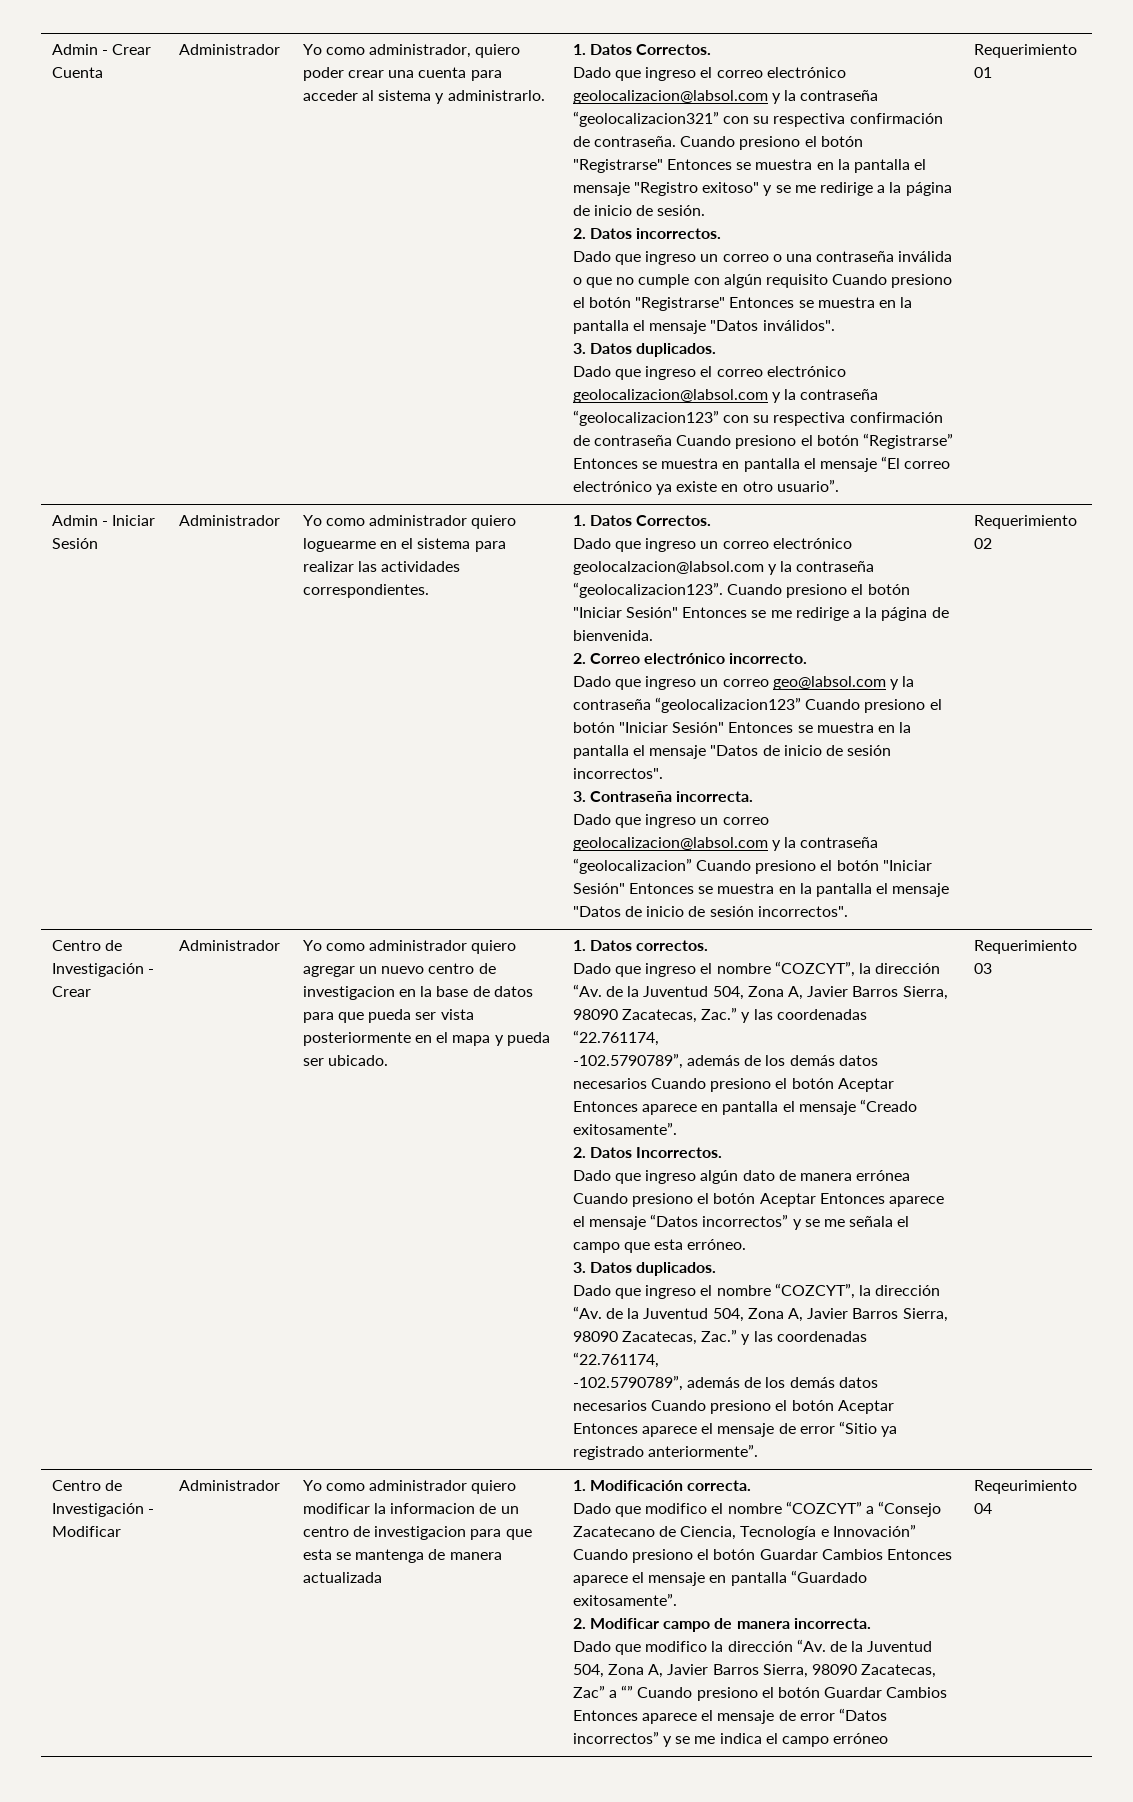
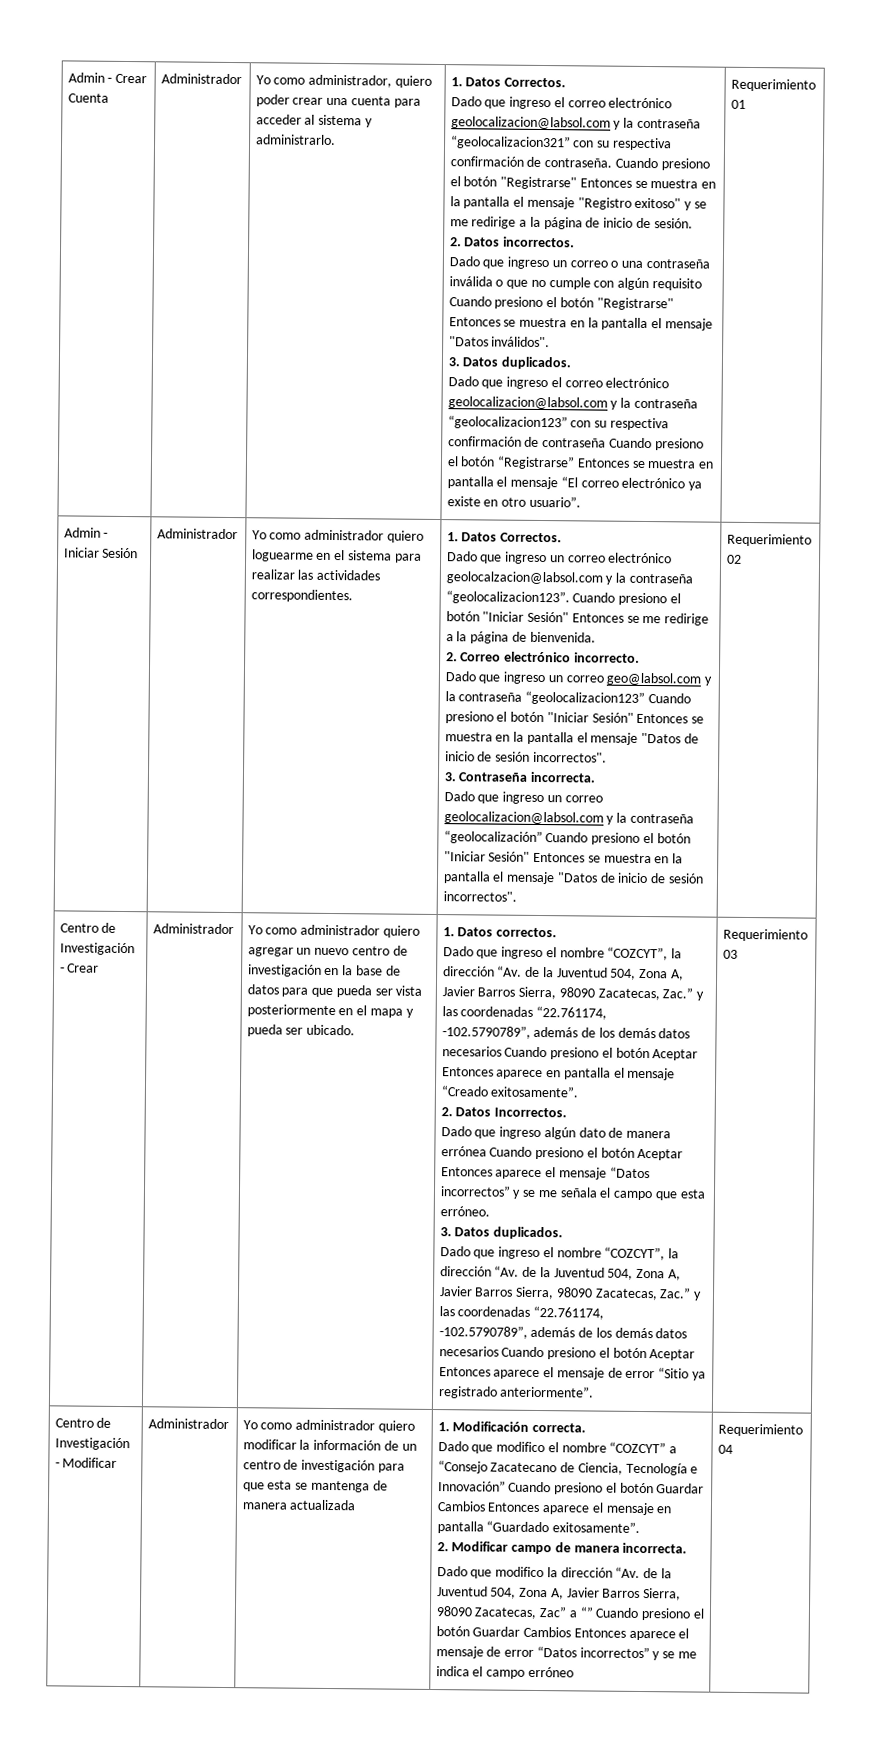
[572,858,692,874] “geolocalizacion” -> [443,830,543,845] “geolocalización”
[302,986,395,1000] investigacion -> [247,964,322,977] investigación
[390,1503,476,1514] informacion -> [313,1439,382,1451] información
[374,1526,467,1540] investigacion -> [301,1459,376,1473] investigación
[973,1480,1077,1494] Reqeurimiento -> [717,1423,803,1437] Requerimiento

